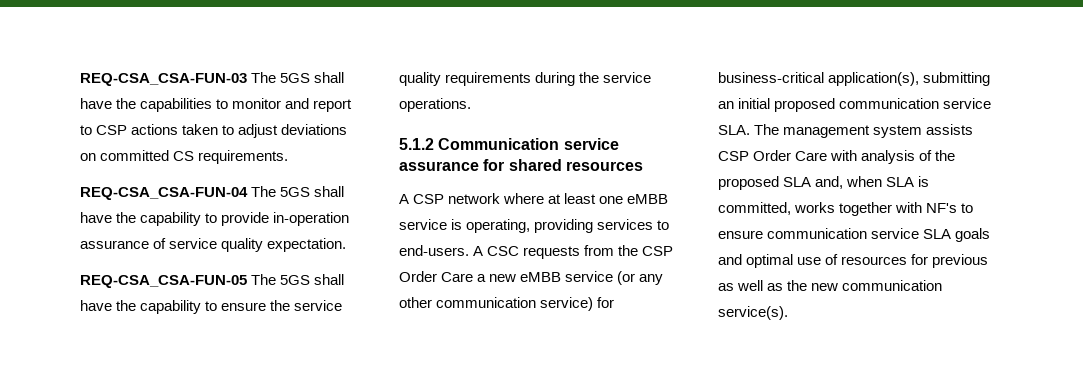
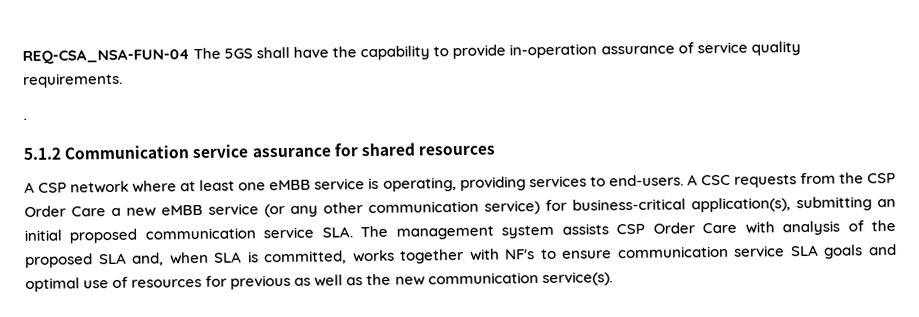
[80,72,345,86] [80,98,353,112] [80,124,348,138] [80,150,289,164] [80,187,248,200] REQ-CSA_CSA-FUN-03 The 5GS shall have the capabilities to monitor and report to CSP actions taken to adjust deviations on committed CS requirements. // REQ-CSA_CSA-FUN-04 -> [22,48,190,65] REQ-CSA_NSA-FUN-04
[267,238,347,252] [80,274,345,288] [80,300,343,314] [399,72,652,86] [399,98,471,112] expectation. // REQ-CSA_CSA-FUN-05 The 5GS shall have the capability to ensure the service quality requirements during the service operations. -> [22,72,123,89] [23,117,27,121] requirements. // .

